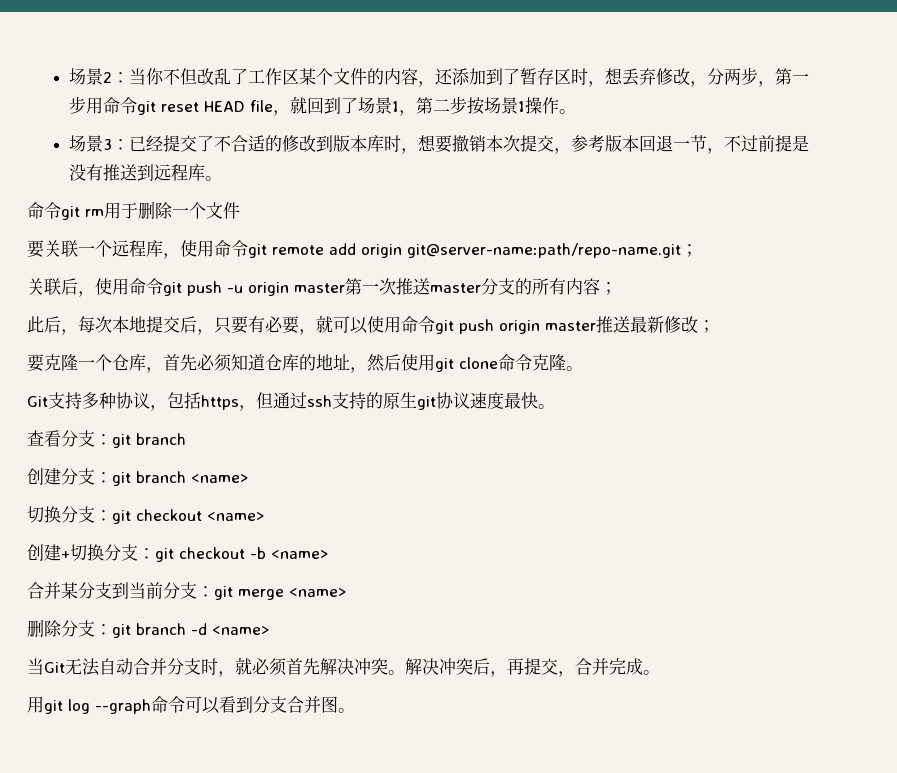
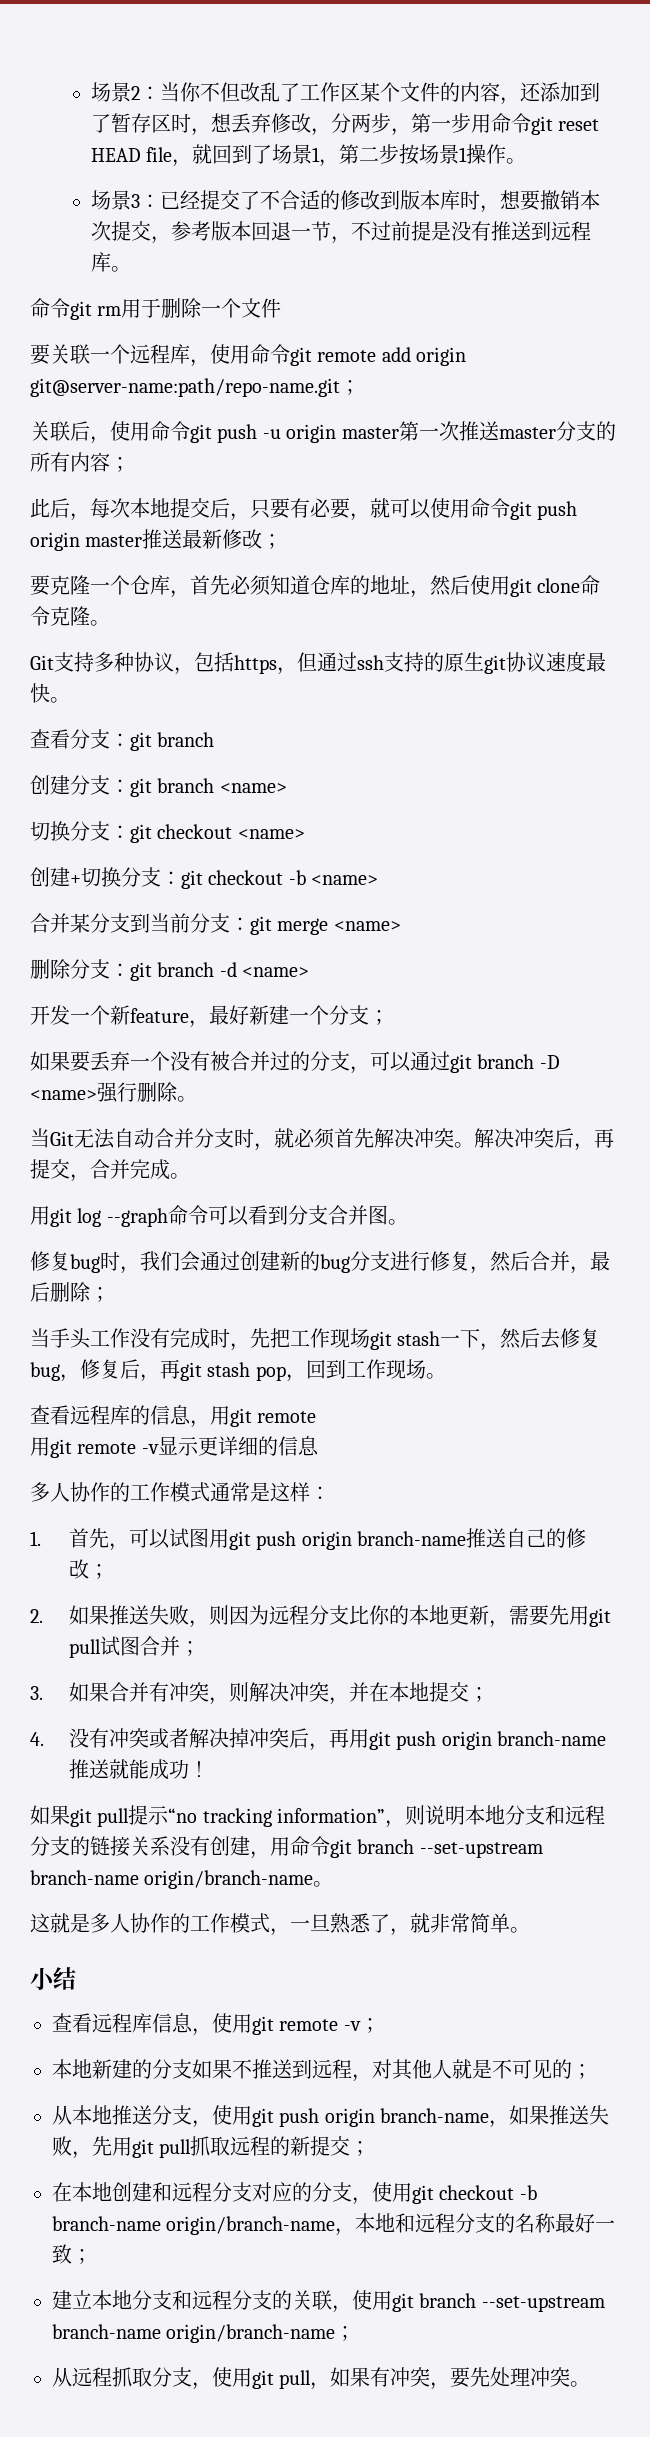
(269, 630) none -> [30,1005,389,1028] [30,1051,560,1074] [30,1082,197,1103] // 开发一个新feature，最好新建一个分支； // 如果要丢弃一个没有被合并过的分支，可以通过git branch -D <name>强行删除。
(355, 710) none -> [30,1251,610,1274] [30,1282,110,1302] [30,1328,601,1351] [30,1359,446,1382] [30,1405,317,1428] [30,1436,319,1458] [30,1482,330,1502] [30,1528,587,1551] [69,1559,110,1579] [30,1605,612,1628] [69,1636,201,1658] [30,1682,490,1705] [30,1728,607,1751] [69,1759,210,1780] [30,1805,606,1828] [30,1836,543,1859] [30,1870,334,1889] [30,1913,530,1936] [30,1967,76,1990] [52,2013,380,2036] [52,2059,592,2082] [52,2105,610,2128] [52,2136,371,2159] [52,2182,537,2205] [52,2213,616,2236] [52,2244,92,2264] [52,2290,605,2313] [52,2324,356,2343] [52,2367,591,2390] // 修复bug时，我们会通过创建新的bug分支进行修复，然后合并，最后删除； // 当手头工作没有完成时，先把工作现场git stash一下，然后去修复bug，修复后，再git stash pop，回到工作现场。 // 查看远程库的信息，用git remote // 用git remote -v显示更详细的信息 // 多人协作的工作模式通常是这样： // 1.首先，可以试图用git push origin branch-name推送自己的修改； // 2.如果推送失败，则因为远程分支比你的本地更新，需要先用git pull试图合并； // 3.如果合并有冲突，则解决冲突，并在本地提交； // 4.没有冲突或者解决掉冲突后，再用git push origin branch-name推送就能成功！ // 如果git pull提示“no tracking information”，则说明本地分支和远程分支的链接关系没有创建，用命令git branch --set-upstream branch-name origin/branch-name。 // 这就是多人协作的工作模式，一旦熟悉了，就非常简单。 // 小结 // 查看远程库信息，使用git remote -v； // 本地新建的分支如果不推送到远程，对其他人就是不可见的； // 从本地推送分支，使用git push origin branch-name，如果推送失败，先用git pull抓取远程的新提交； // 在本地创建和远程分支对应的分支，使用git checkout -b branch-name origin/branch-name，本地和远程分支的名称最好一致； // 建立本地分支和远程分支的关联，使用git branch --set-upstream branch-name origin/branch-name； // 从远程抓取分支，使用git pull，如果有冲突，要先处理冲突。

